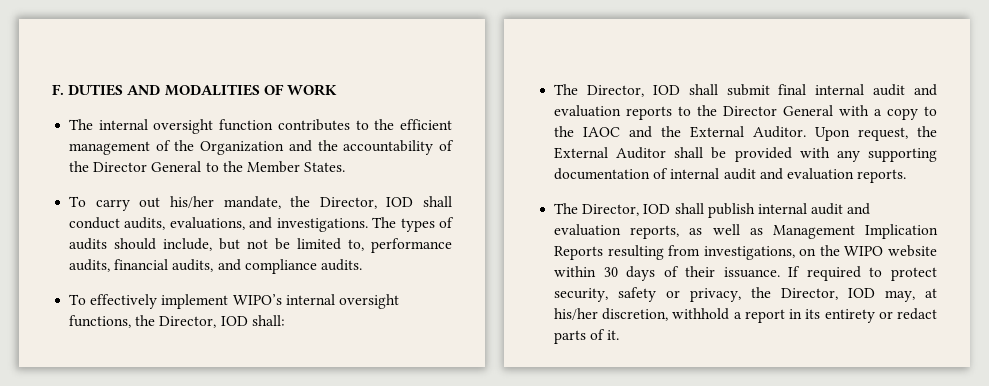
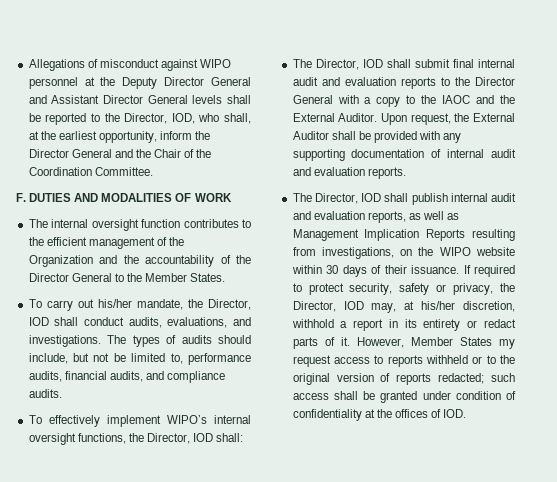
(52, 89) none -> [28,59,232,71] [28,77,251,89] [28,95,251,104] [28,113,251,125] [28,131,211,143] [28,149,212,158] [28,167,153,176] Allegations of misconduct against WIPO personnel at the Deputy Director General and Assistant Director General levels shall be reported to the Director, IOD, who shall, at the earliest opportunity, inform the Director General and the Chair of the Coordination Committee. //
(620, 335) none -> [356,337,515,349] [292,355,515,367] [292,373,515,385] [292,391,516,403] [292,409,467,421] However, Member States my request access to reports withheld or to the original version of reports redacted; such access shall be granted under condition of confidentiality at the offices of IOD.

